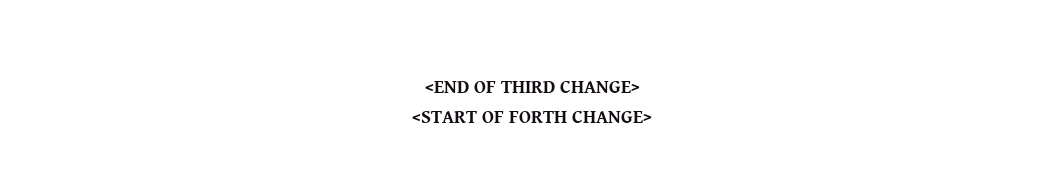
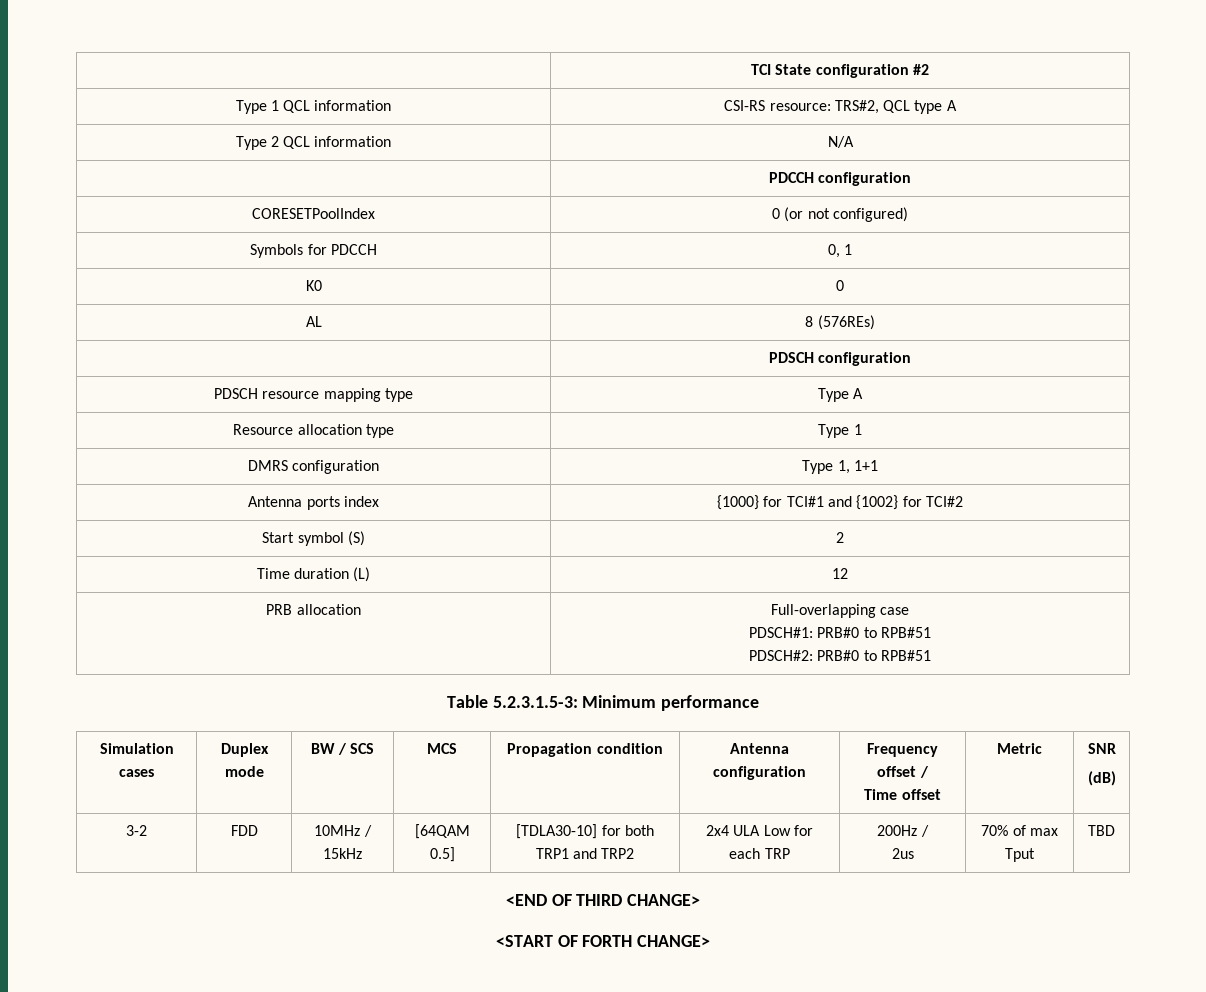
(424, 87) none -> [751,64,929,78] [235,100,392,114] [724,100,957,114] [235,136,392,150] [827,136,854,148] [768,172,912,186] [252,208,375,219] [772,207,908,222] [250,244,377,258] [827,244,853,258] [305,280,322,291] [836,280,844,291] [305,316,322,327] [805,315,875,330] [768,352,912,366] [214,388,413,402] [817,388,864,402] [233,424,394,438] [818,424,862,438] [247,460,380,474] [802,460,878,474] [248,496,379,510] [717,495,963,510] [262,531,365,546] [836,532,844,543] [256,567,371,582] [832,568,848,579] [266,604,361,615] [770,604,910,618] [749,627,931,638] [749,650,931,661] [446,695,760,711] [99,743,174,754] [119,769,154,777] [220,743,269,757] [224,766,264,777] [310,743,375,755] [427,743,457,754] [507,743,663,757] [730,743,789,754] [713,766,806,780] [867,743,938,757] [877,766,929,778] [864,789,941,800] [997,743,1042,754] [1087,743,1116,754] [1087,771,1116,786] [126,825,147,836] [230,825,258,836] [314,825,372,837] [323,848,362,859] [414,824,470,839] [429,847,455,862] [516,824,654,839] [535,848,635,859] [706,825,813,836] [729,848,790,859] [877,825,929,837] [891,848,914,859] [981,825,1058,836] [1005,848,1035,862] [1088,825,1115,836] | TCI State configuration #2 // Type 1 QCL information | CSI-RS resource: TRS#2, QCL type A // Type 2 QCL information | N/A // | PDCCH configuration // CORESETPoolIndex | 0 (or not configured) // Symbols for PDCCH | 0, 1 // K0 | 0 // AL | 8 (576REs) // | PDSCH configuration // PDSCH resource mapping type | Type A // Resource allocation type | Type 1 // DMRS configuration | Type 1, 1+1 // Antenna ports index | {1000} for TCI#1 and {1002} for TCI#2 // Start symbol (S) | 2 // Time duration (L) | 12 // PRB allocation | Full-overlapping case // PDSCH#1: PRB#0 to RPB#51 // PDSCH#2: PRB#0 to RPB#51 // Table 5.2.3.1.5-3: Minimum performance // Simulation cases | Duplex mode | BW / SCS | MCS | Propagation condition | Antenna configuration | Frequency offset / // Time offset | Metric | SNR // (dB) // 3-2 | FDD | 10MHz / 15kHz | [64QAM 0.5] | [TDLA30-10] for both TRP1 and TRP2 | 2x4 ULA Low for each TRP | 200Hz / // 2us | 70% of max Tput | TBD //

